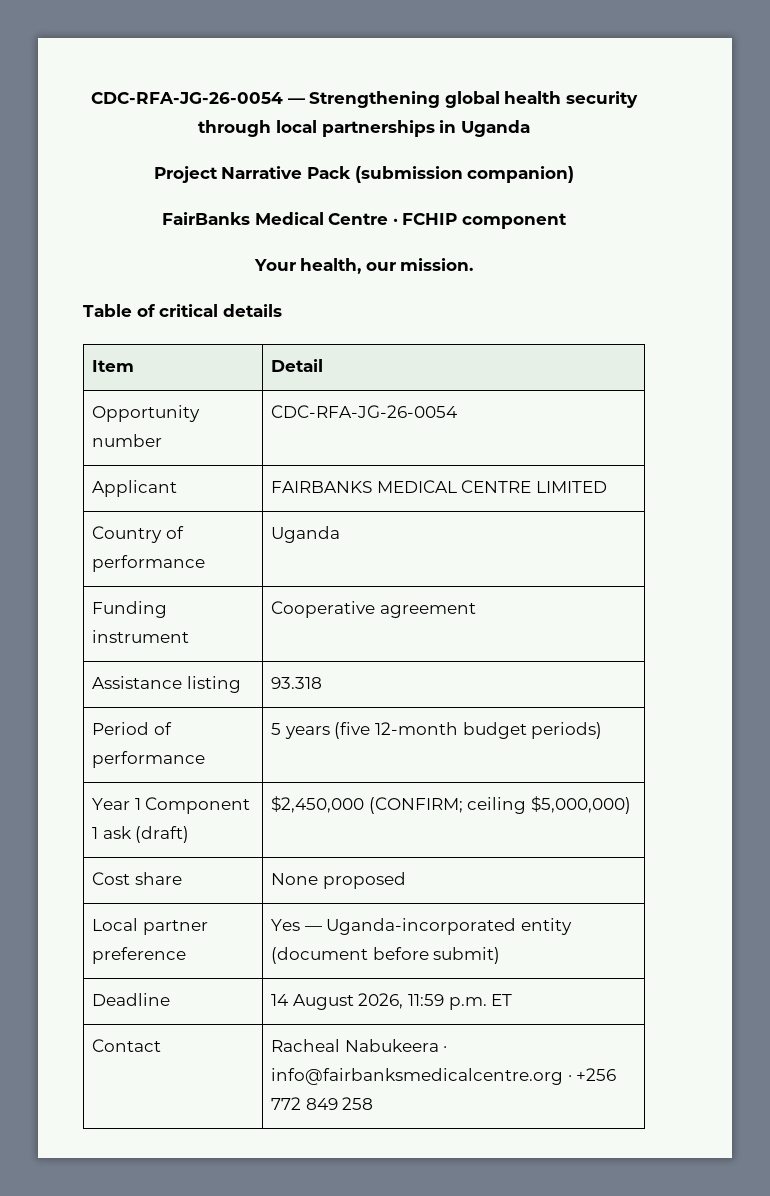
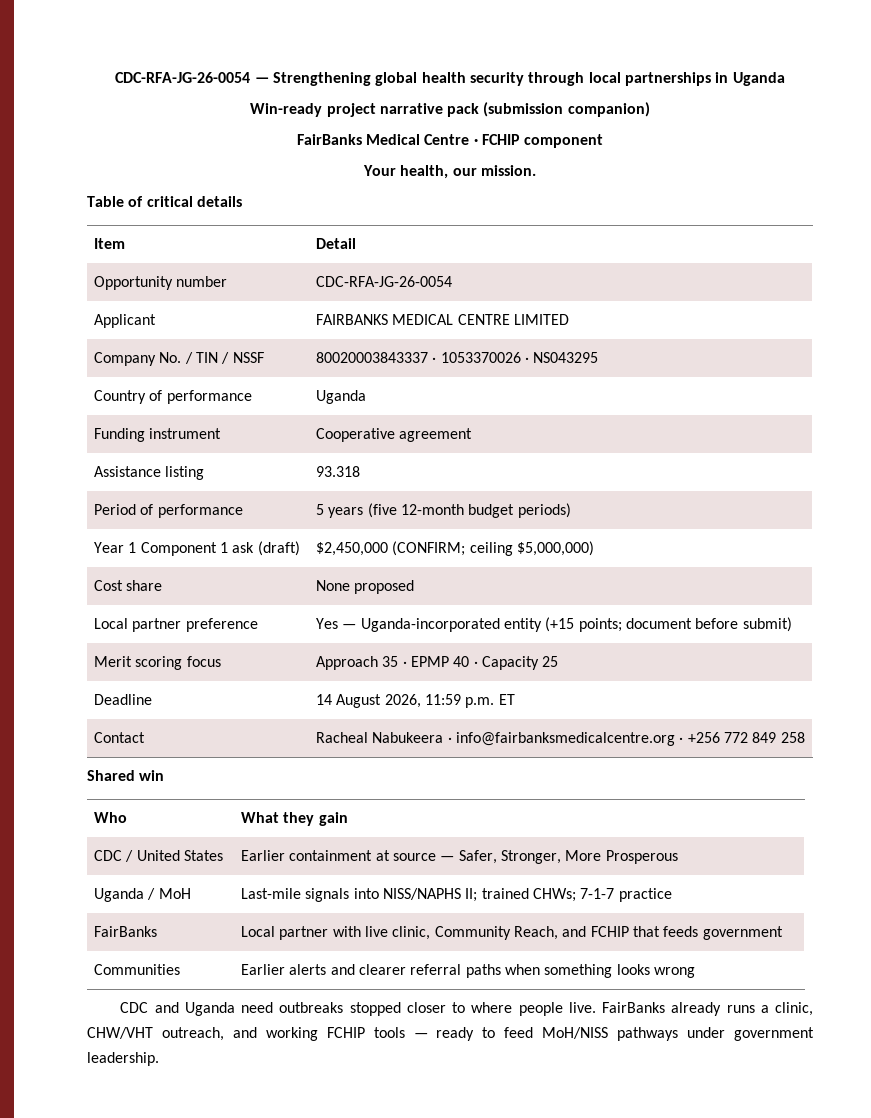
[153,166,351,183] Project Narrative Pack -> [250,103,480,117] Win-ready project narrative pack
(607, 487) none -> [93,352,264,366] [315,352,599,363] // Company No. / TIN / NSSF | 80020003843337 · 1053370026 · NS043295
[271,947,369,964] (document -> [545,617,692,632] (+15 points; document
(501, 955) none -> [93,656,221,670] [315,656,559,670] // Merit scoring focus | Approach 35 · EPMP 40 · Capacity 25
(374, 1103) none -> [87,770,165,781] [93,812,127,823] [240,812,348,826] [93,850,223,862] [240,850,678,864] [93,888,191,902] [240,888,672,902] [93,926,157,937] [240,926,783,940] [93,964,180,975] [240,964,695,978] [120,1002,814,1016] [87,1027,814,1041] [87,1052,159,1066] // Shared win // Who | What they gain // CDC / United States | Earlier containment at source — Safer, Stronger, More Prosperous // Uganda / MoH | Last-mile signals into NISS/NAPHS II; trained CHWs; 7-1-7 practice // FairBanks | Local partner with live clinic, Community Reach, and FCHIP that feeds government // Communities | Earlier alerts and clearer referral paths when something looks wrong // CDC and Uganda need outbreaks stopped closer to where people live. FairBanks already runs a clinic, CHW/VHT outreach, and working FCHIP tools — ready to feed MoH/NISS pathways under government leadership.

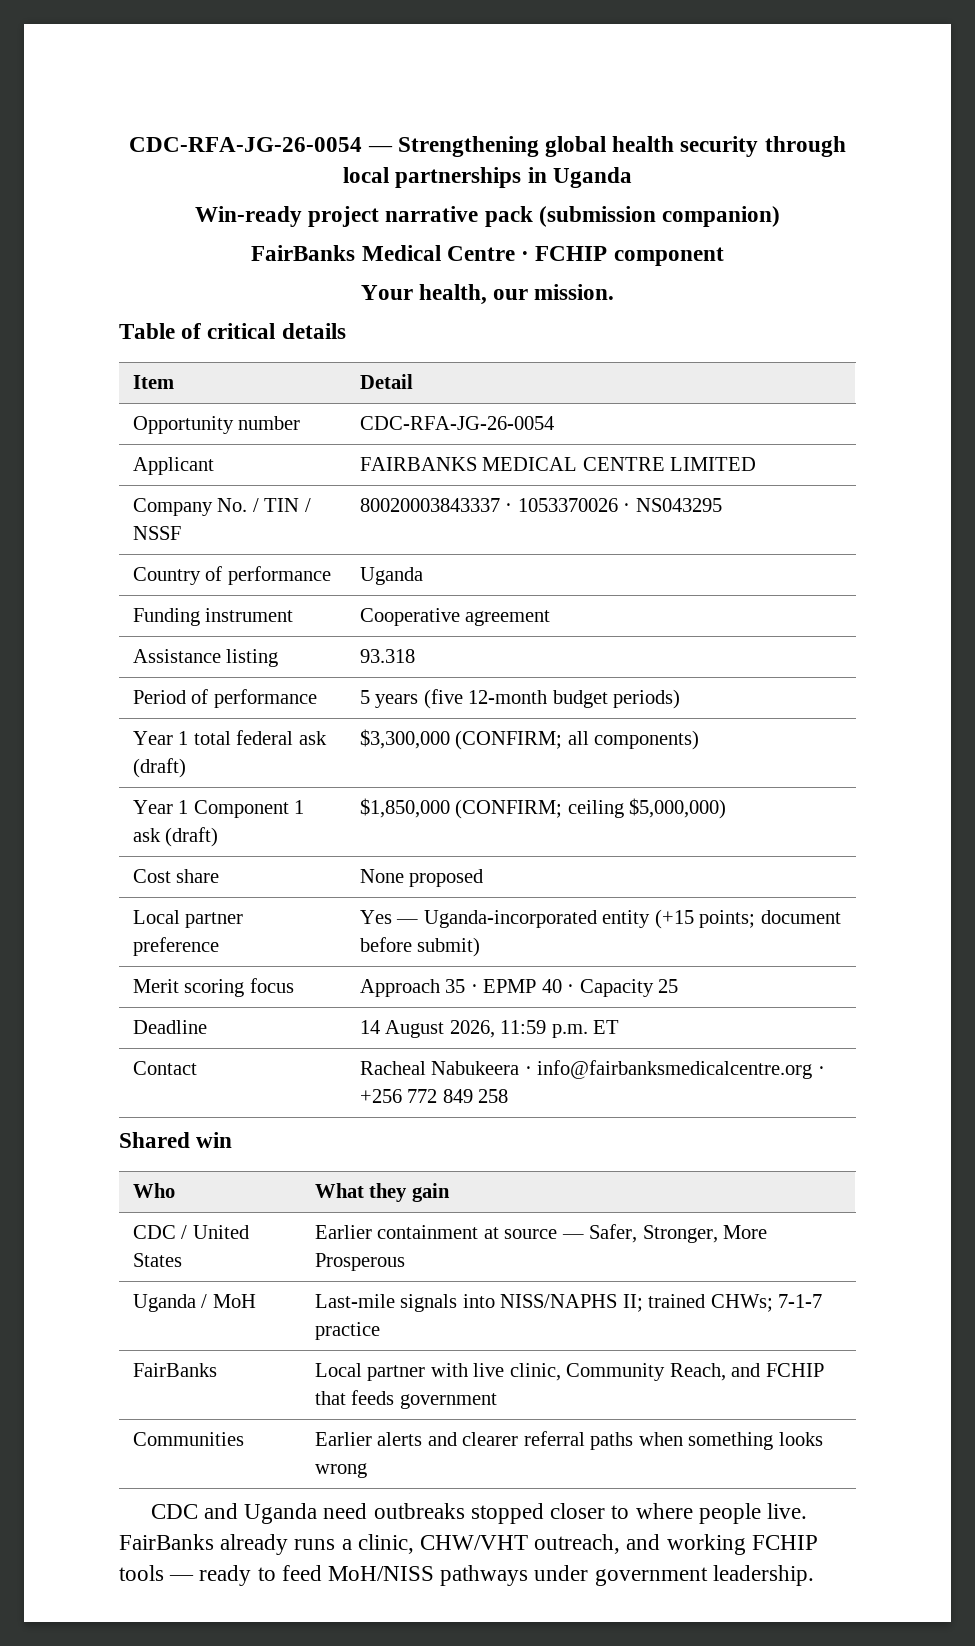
(571, 510) none -> [132,730,327,745] [132,758,186,778] [359,729,700,750] // Year 1 total federal ask (draft) | $3,300,000 (CONFIRM; all components)
[315,542,388,556] $2,450,000 -> [359,798,450,818] $1,850,000

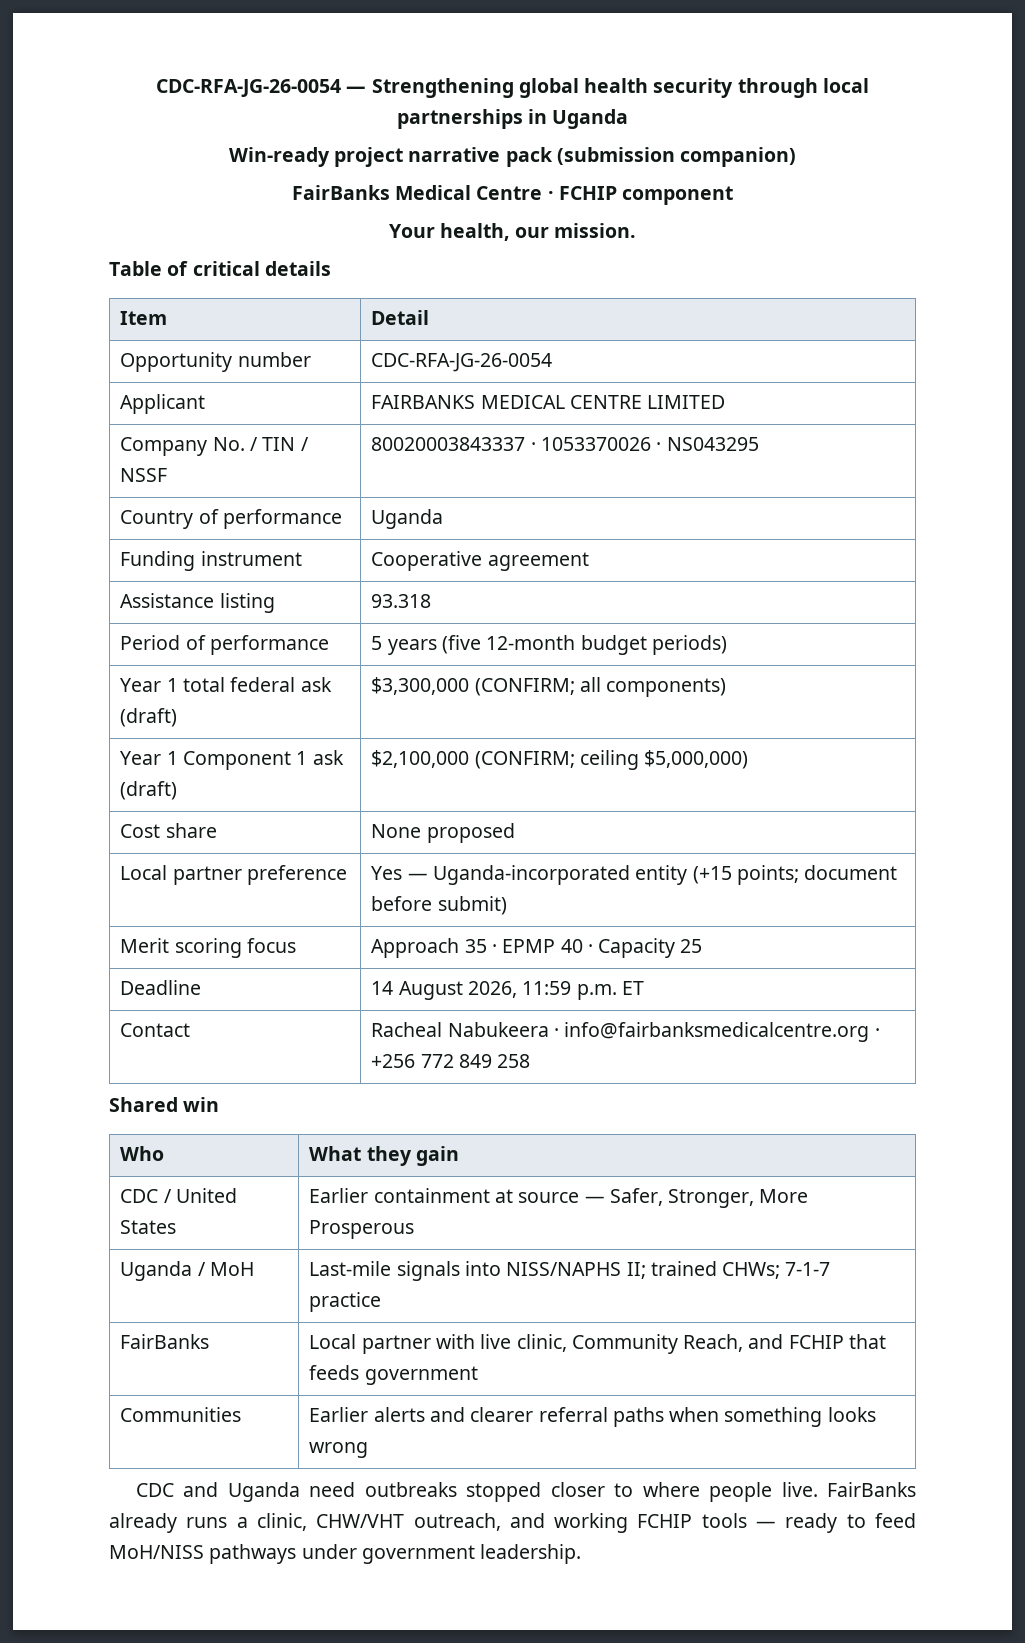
[359,798,450,818] $1,850,000 -> [371,750,470,768] $2,100,000

